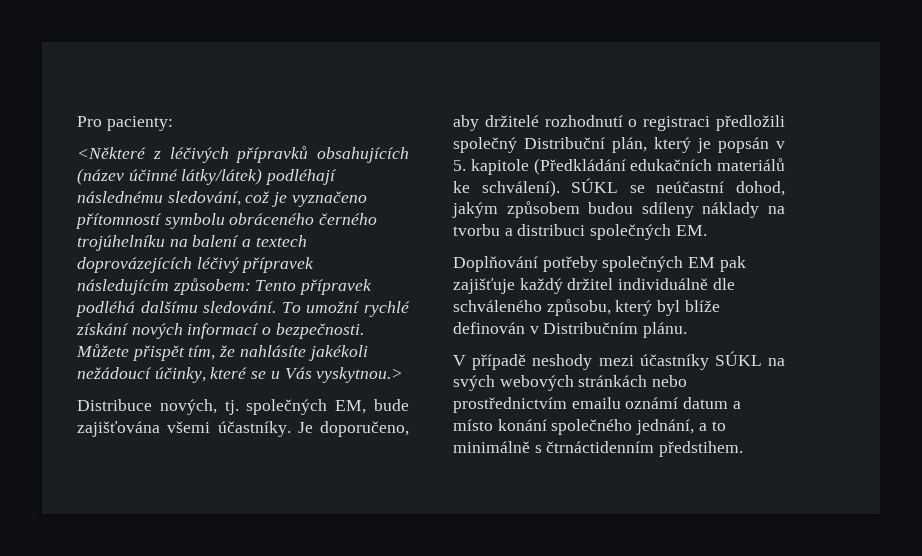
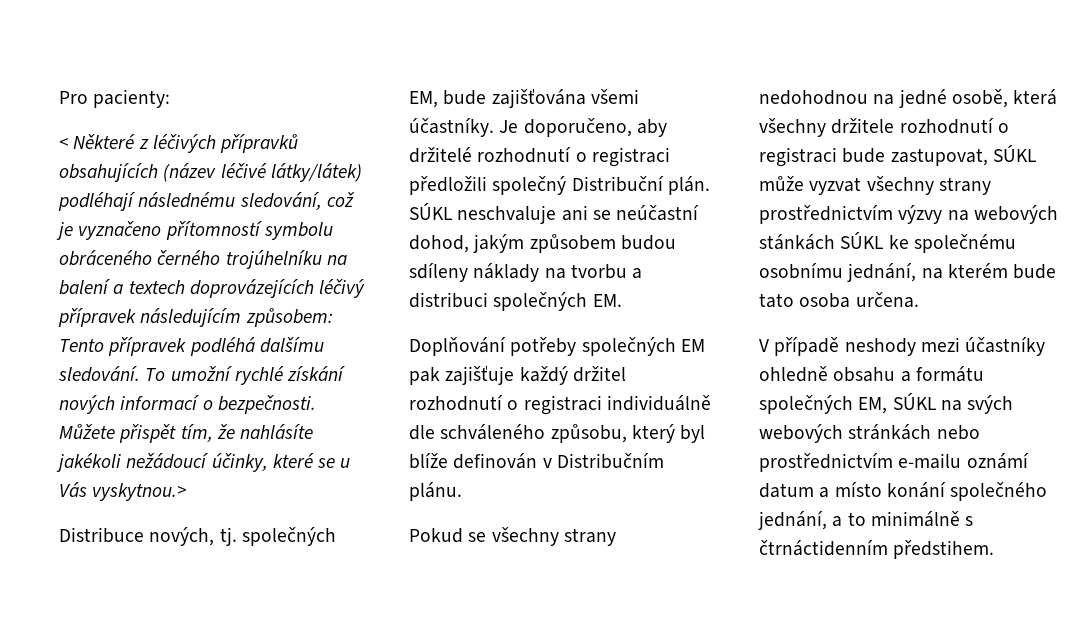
[77,147,146,159] <Některé -> [59,134,136,149] < Některé
[128,169,178,181] účinné -> [220,163,267,178] léčivé
[612,137,785,153] [453,158,785,175] [453,178,619,197] plán, který je popsán v 5. kapitole (Předkládání edukačních materiálů ke schválení). SÚKL -> [667,176,710,195] [409,203,588,224] plán. SÚKL neschvaluje ani
(614, 284) none -> [409,395,602,415] rozhodnutí o registraci
(688, 330) none -> [409,527,616,546] [759,89,1058,108] [759,118,1009,137] [759,145,1036,167] [759,176,991,195] [759,205,1058,224] [759,232,1016,253] [759,263,1057,282] [759,292,919,308] // Pokud se všechny strany nedohodnou na jedné osobě, která všechny držitele rozhodnutí o registraci bude zastupovat, SÚKL může vyzvat všechny strany prostřednictvím výzvy na webových stánkách SÚKL ke společnému osobnímu jednání, na kterém bude tato osoba určena.
(709, 362) none -> [759,366,984,382] [759,395,888,414] ohledně obsahu a formátu společných EM,
[571,397,621,409] emailu -> [898,453,962,469] e-mailu

